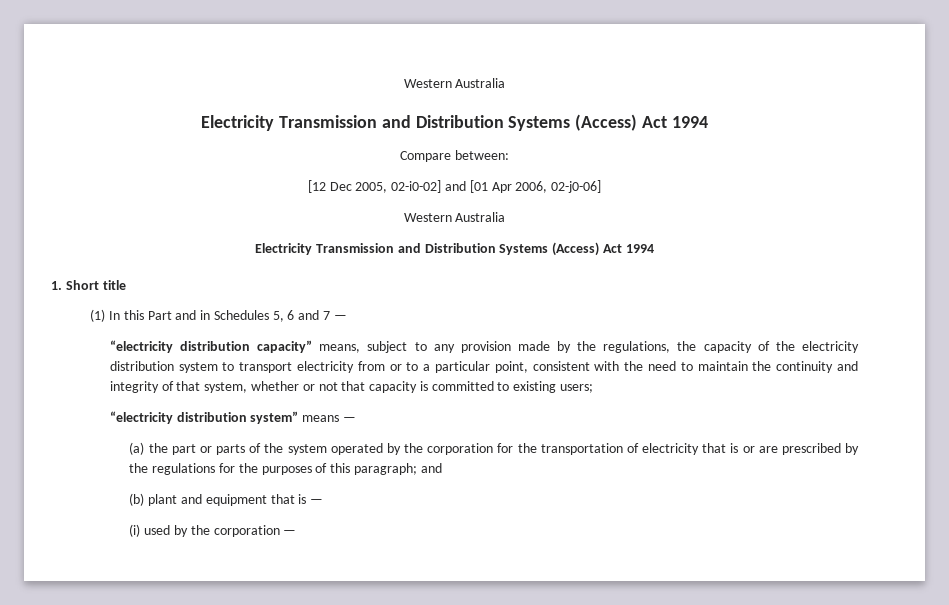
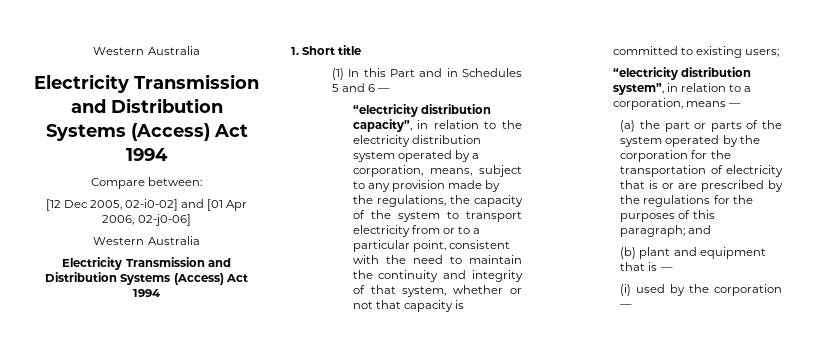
[272,310,331,322] 5, 6 and 7 -> [332,83,376,92] 5 and 6
[257,340,313,353] capacity” -> [352,119,522,132] [352,135,481,147] [352,150,480,162] [352,165,423,177] capacity”, in relation to the electricity distribution system operated by a corporation,
[802,341,860,353] [109,361,174,371] electricity distribution -> (391, 214) none
[250,411,299,424] system” -> [612,83,752,95] [612,98,683,110] system”, in relation to a corporation,

